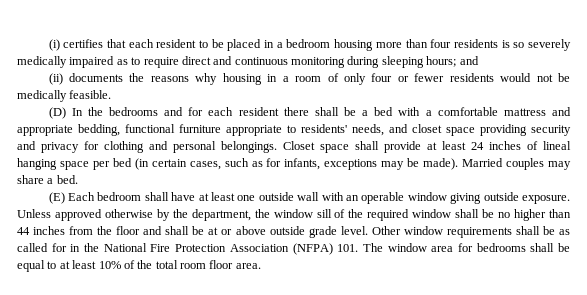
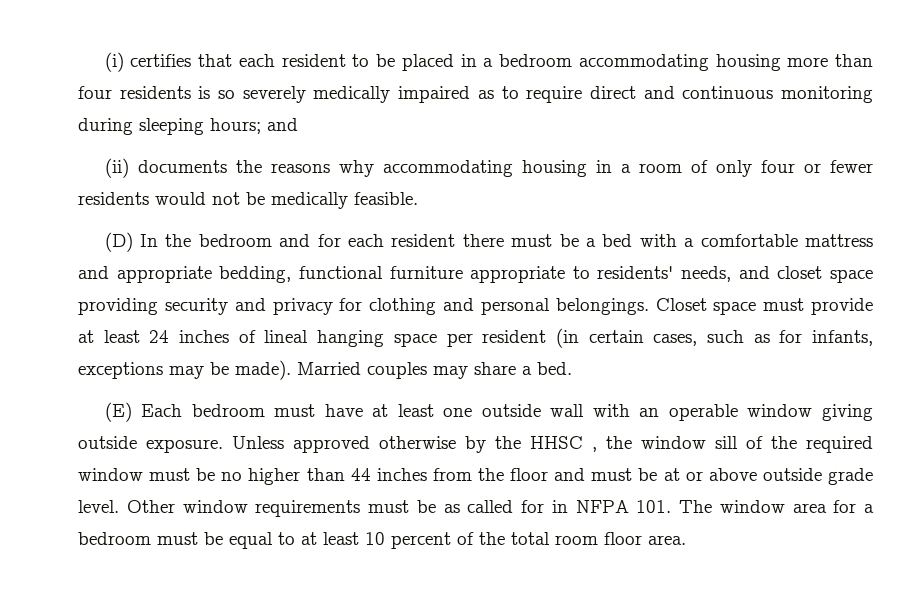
(331, 43) none -> [578,54,709,71] accommodating
(218, 79) none -> [382,160,513,177] accommodating
[109,107,159,116] bedrooms -> [198,234,272,247] bedroom
[314,107,339,116] shall -> [511,234,553,247] must
[355,141,379,150] shall -> [763,298,805,311] must
[112,158,132,167] bed -> [482,330,547,343] resident
[144,192,169,201] shall -> [274,404,316,417] must
[191,209,251,221] department, -> [530,436,597,452] HHSC ,
[455,209,480,218] shall -> [149,468,191,481] must
[165,226,190,235] shall -> [591,468,633,481] must
[515,226,540,235] shall -> [368,500,409,513] must
[84,243,333,255] the National Fire Protection Association (NFPA) -> [575,500,629,513] NFPA
[476,243,555,252] bedrooms shall -> [864,504,874,513] [78,532,198,545] a bedroom must
[98,261,121,269] 10% -> [365,532,451,549] 10 percent

